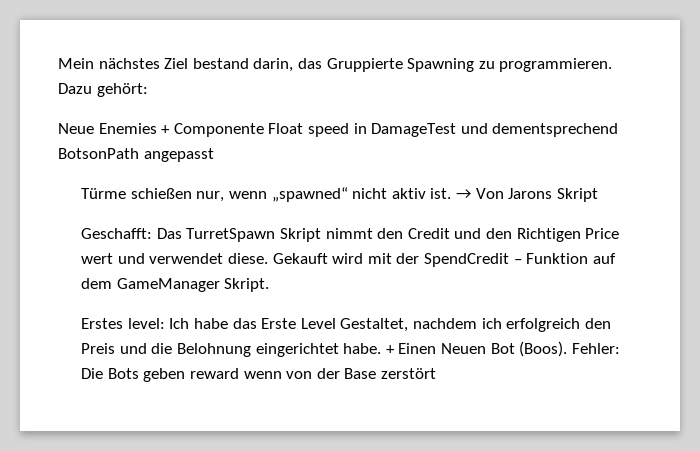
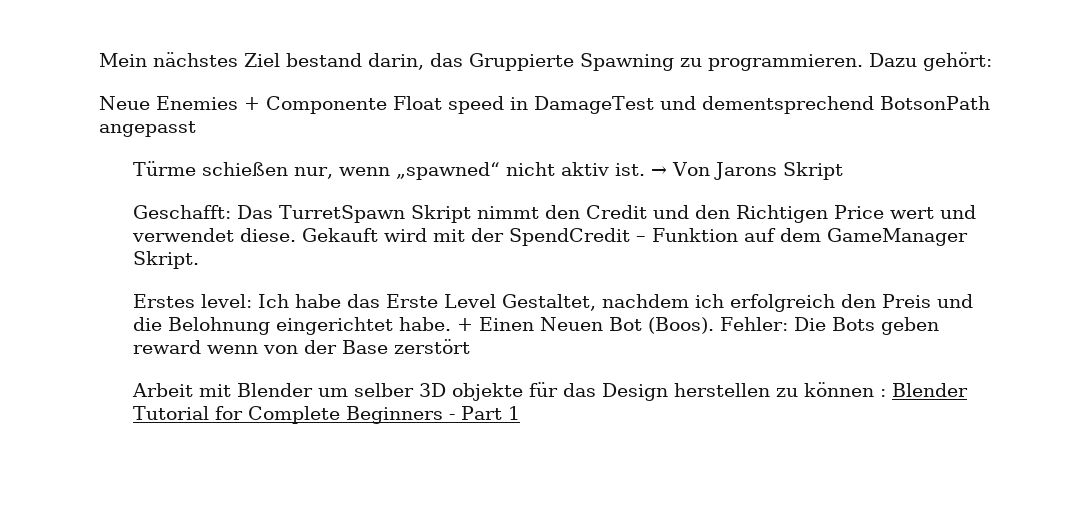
(436, 373) none -> [131,382,968,401] [132,406,520,424] // Arbeit mit Blender um selber 3D objekte für das Design herstellen zu können : Blender Tutorial for Complete Beginners - Part 1

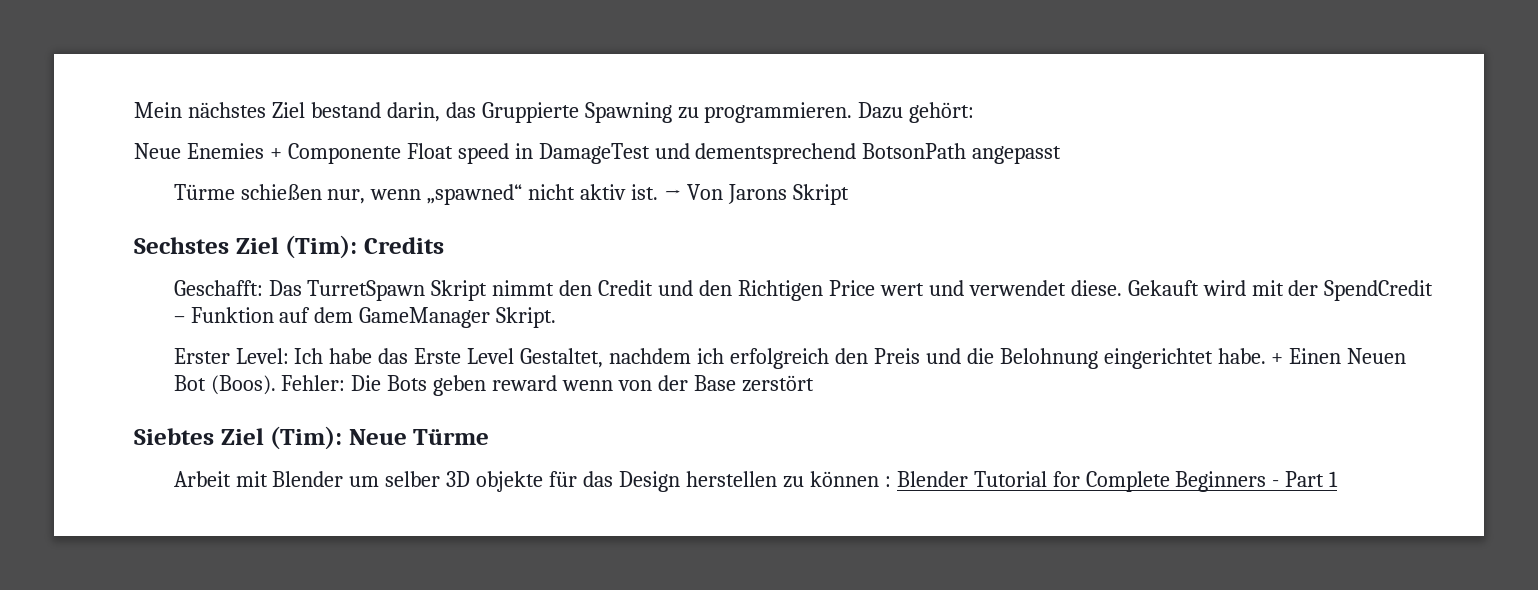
(843, 171) none -> [134,235,444,259] // Sechstes Ziel (Tim): Credits
[132,294,252,308] Erstes level: -> [173,348,289,364] Erster Level:
(470, 346) none -> [134,426,490,450] // Siebtes Ziel (Tim): Neue Türme

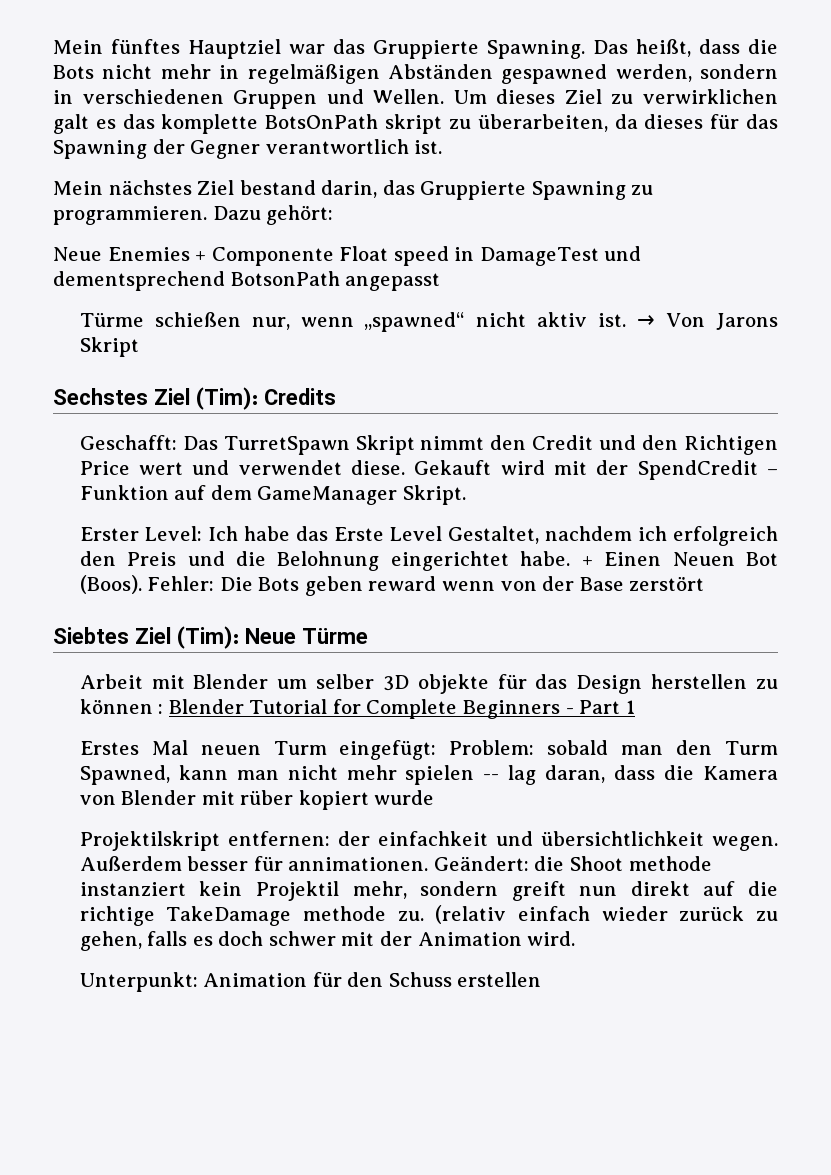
[134,102,182,118] Mein -> [53,39,778,59] [53,64,778,84] [53,89,778,109] [53,114,779,134] [53,139,443,159] [53,181,103,195] Mein fünftes Hauptziel war das Gruppierte Spawning. Das heißt, dass die Bots nicht mehr in regelmäßigen Abständen gespawned werden, sondern in verschiedenen Gruppen und Wellen. Um dieses Ziel zu verwirklichen galt es das komplette BotsOnPath skript zu überarbeiten, da dieses für das Spawning der Gegner verantwortlich ist. // Mein
(1339, 479) none -> [79,740,779,760] [79,765,778,785] [79,790,435,810] [79,831,778,851] [79,856,712,871] [79,881,778,901] [79,905,778,926] [79,931,576,951] [79,972,542,992] // Erstes Mal neuen Turm eingefügt: Problem: sobald man den Turm Spawned, kann man nicht mehr spielen -- lag daran, dass die Kamera von Blender mit rüber kopiert wurde // Projektilskript entfernen: der einfachkeit und übersichtlichkeit wegen. Außerdem besser für annimationen. Geändert: die Shoot methode instanziert kein Projektil mehr, sondern greift nun direkt auf die richtige TakeDamage methode zu. (relativ einfach wieder zurück zu gehen, falls es doch schwer mit der Animation wird. // Unterpunkt: Animation für den Schuss erstellen

